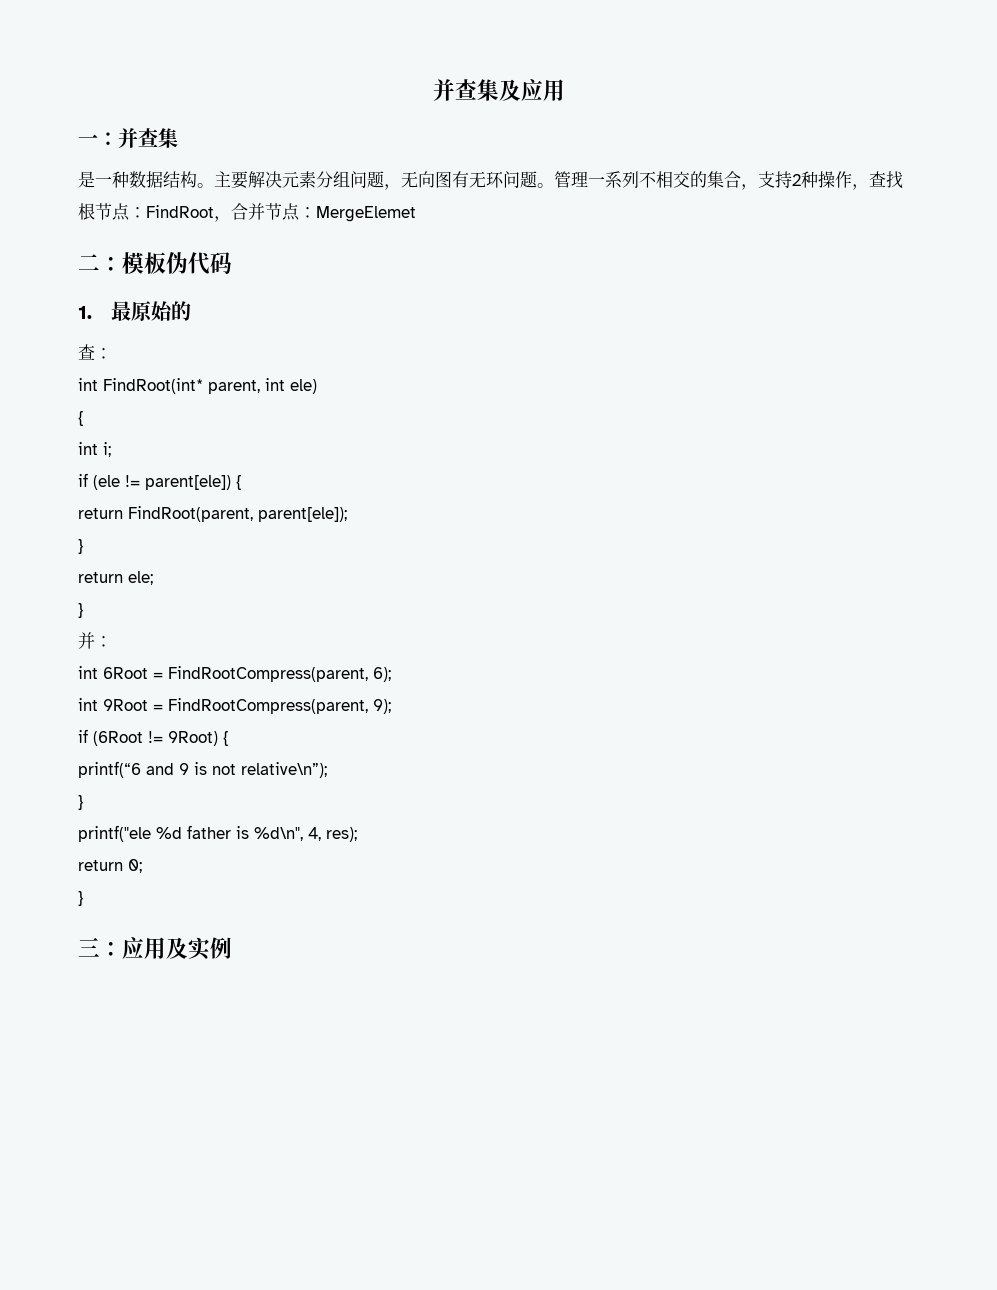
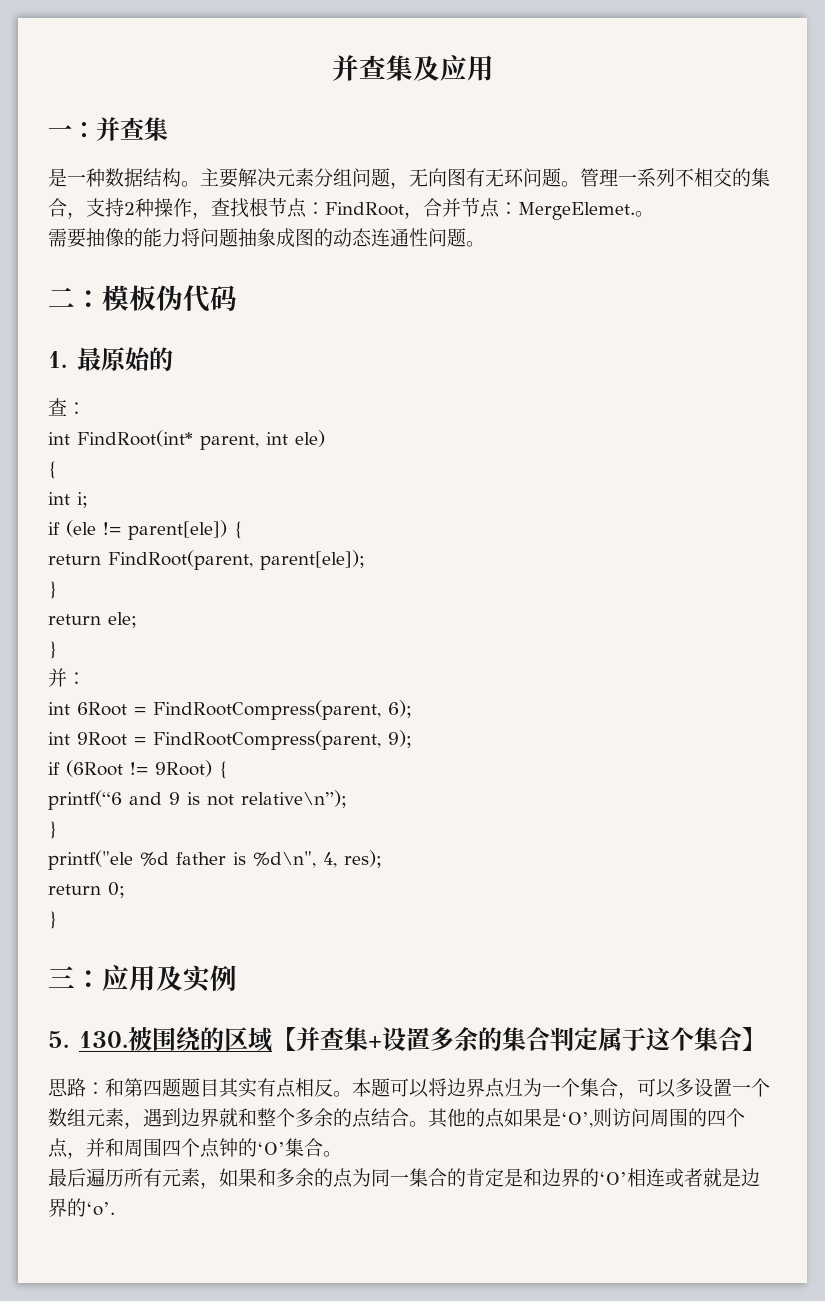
[316,206,416,222] MergeElemet -> [518,202,654,220] [48,228,485,248] MergeElemet.。 // 需要抽像的能力将问题抽象成图的动态连通性问题。
(232, 948) none -> [48,1027,766,1052] [48,1078,770,1099] [48,1108,745,1129] [48,1138,342,1159] [48,1168,760,1189] [48,1198,115,1217] // 5. 130.被围绕的区域【并查集+设置多余的集合判定属于这个集合】 // 思路：和第四题题目其实有点相反。本题可以将边界点归为一个集合，可以多设置一个数组元素，遇到边界就和整个多余的点结合。其他的点如果是‘O’,则访问周围的四个点，并和周围四个点钟的‘O’集合。 // 最后遍历所有元素，如果和多余的点为同一集合的肯定是和边界的‘O’相连或者就是边界的‘o’.

